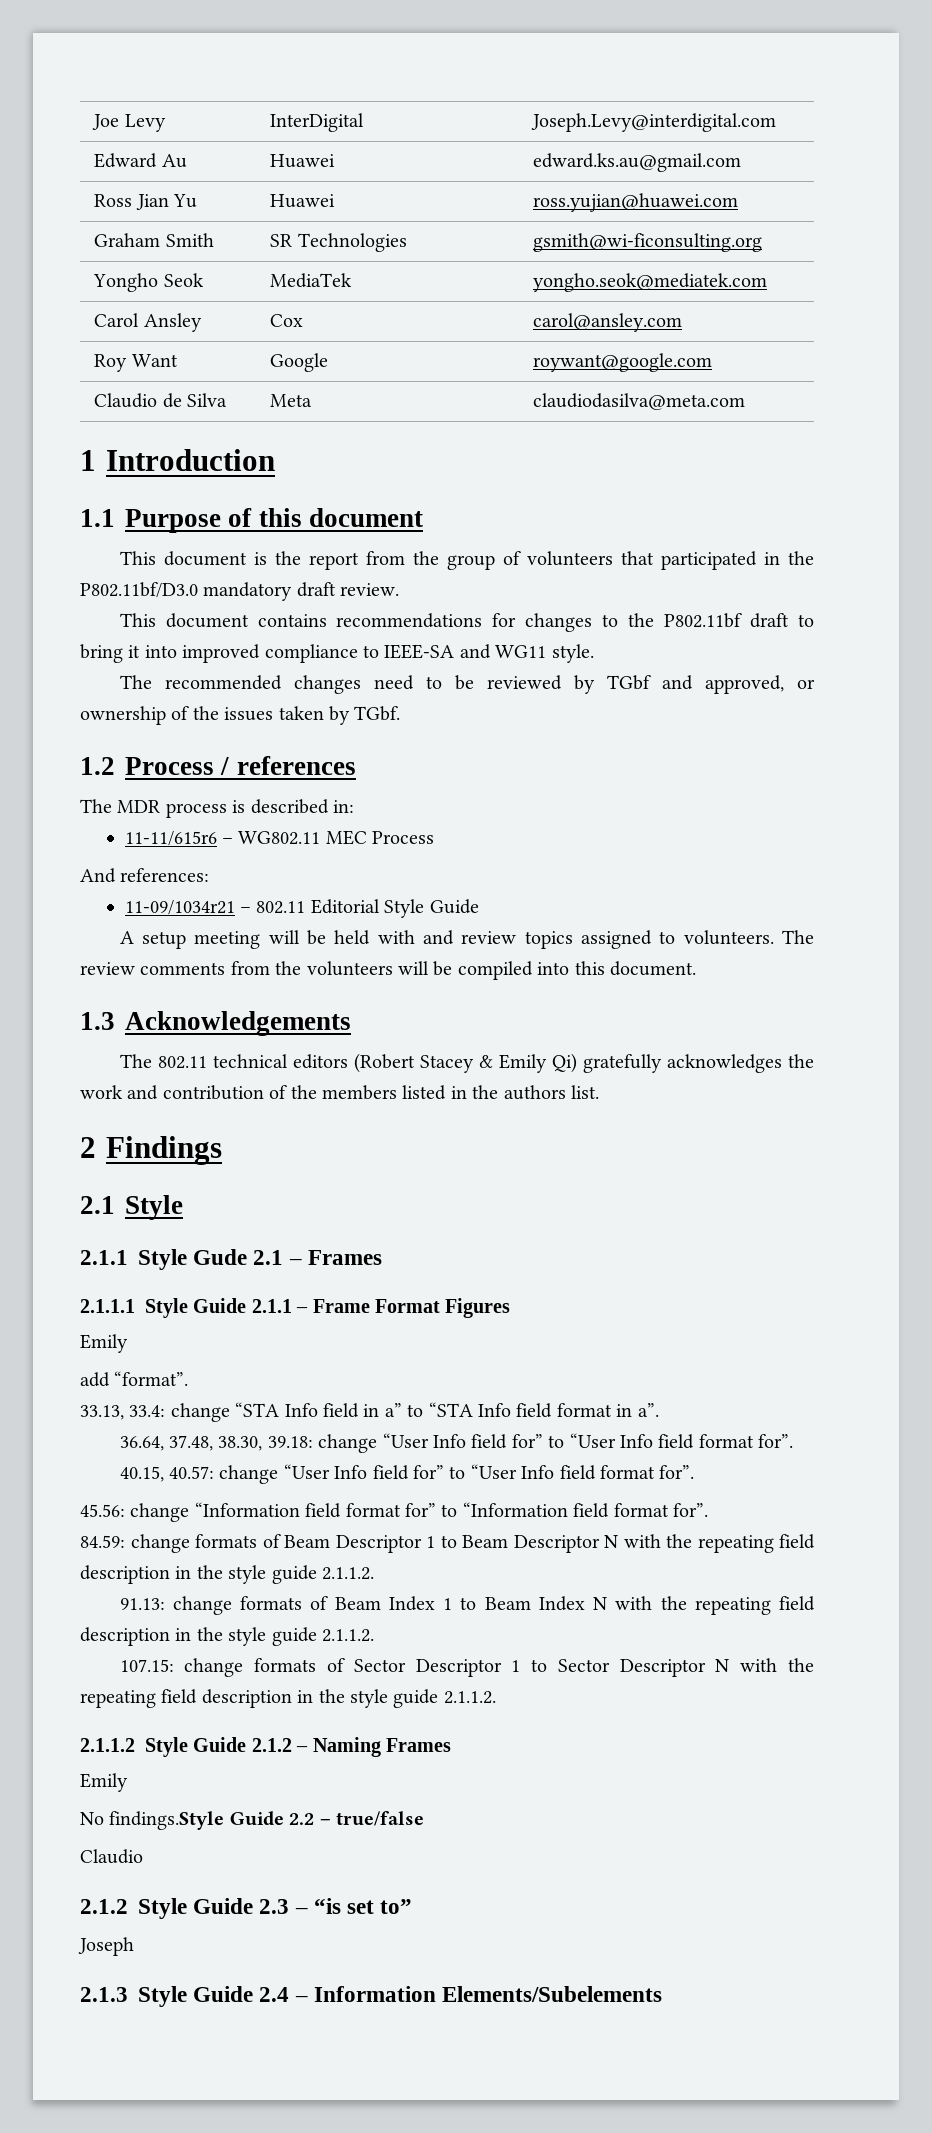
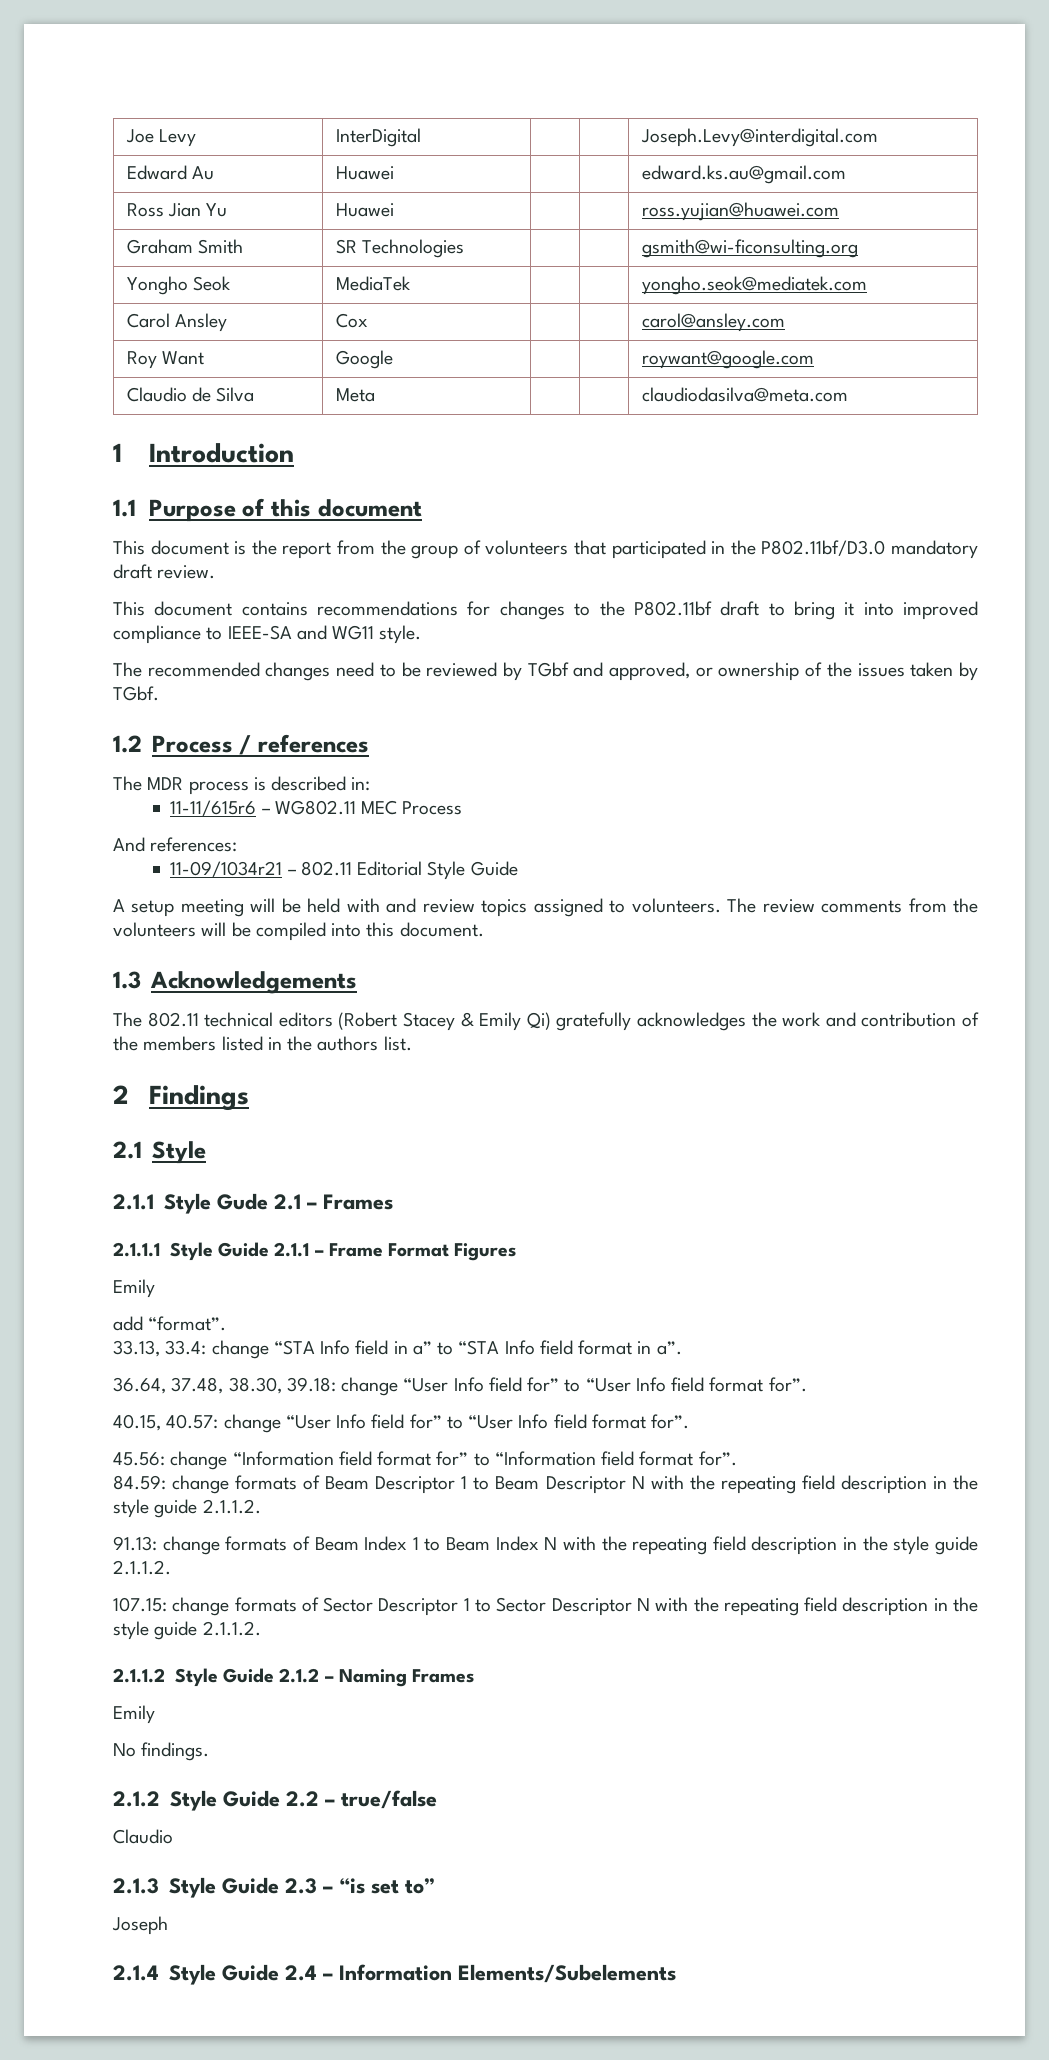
[109,1811,225,1830] findings.Style -> [141,1742,210,1761] [113,1790,217,1811] findings. // 2.1.2 Style
[80,1899,128,1914] 2.1.2 -> [113,1878,159,1894] 2.1.3
[80,1987,128,2002] 2.1.3 -> [113,1965,159,1981] 2.1.4

